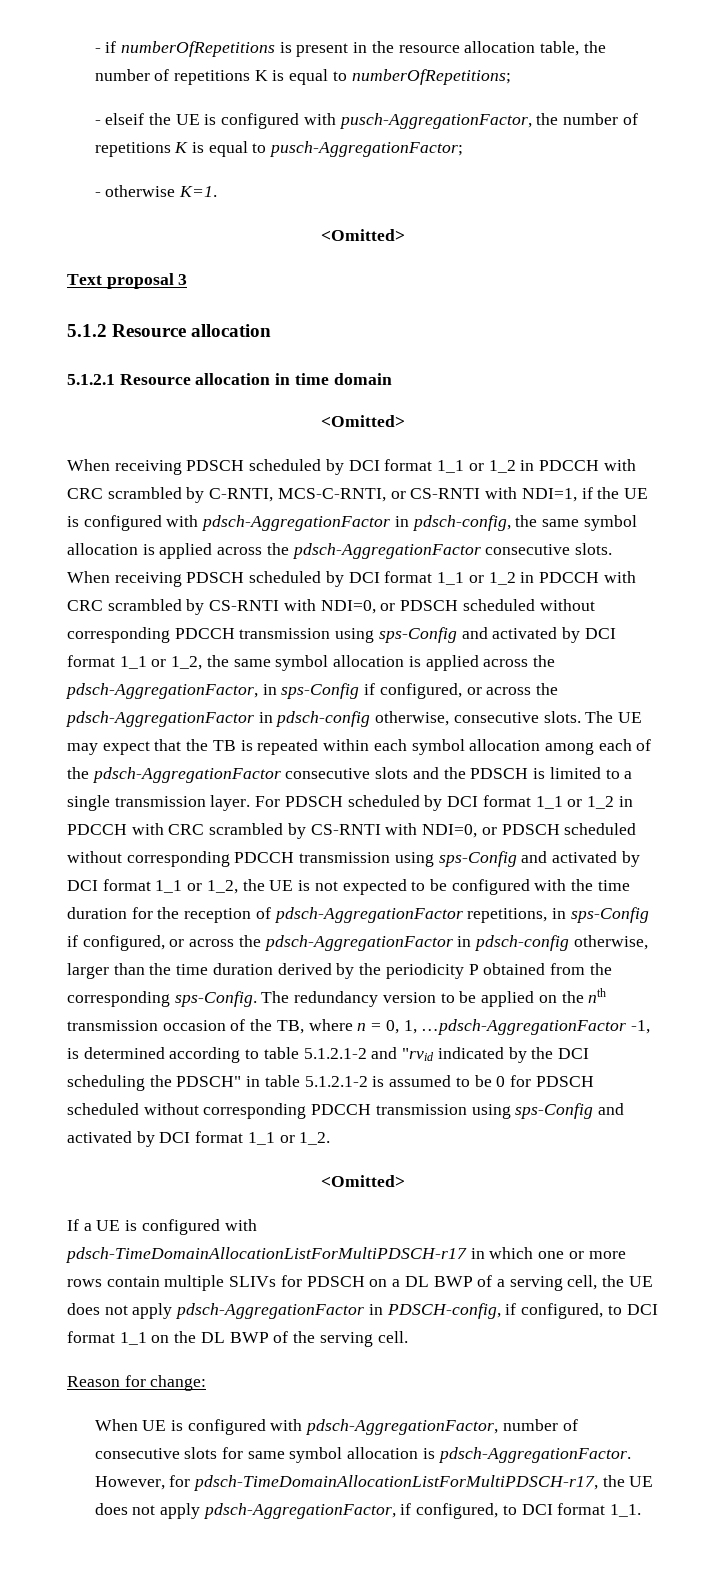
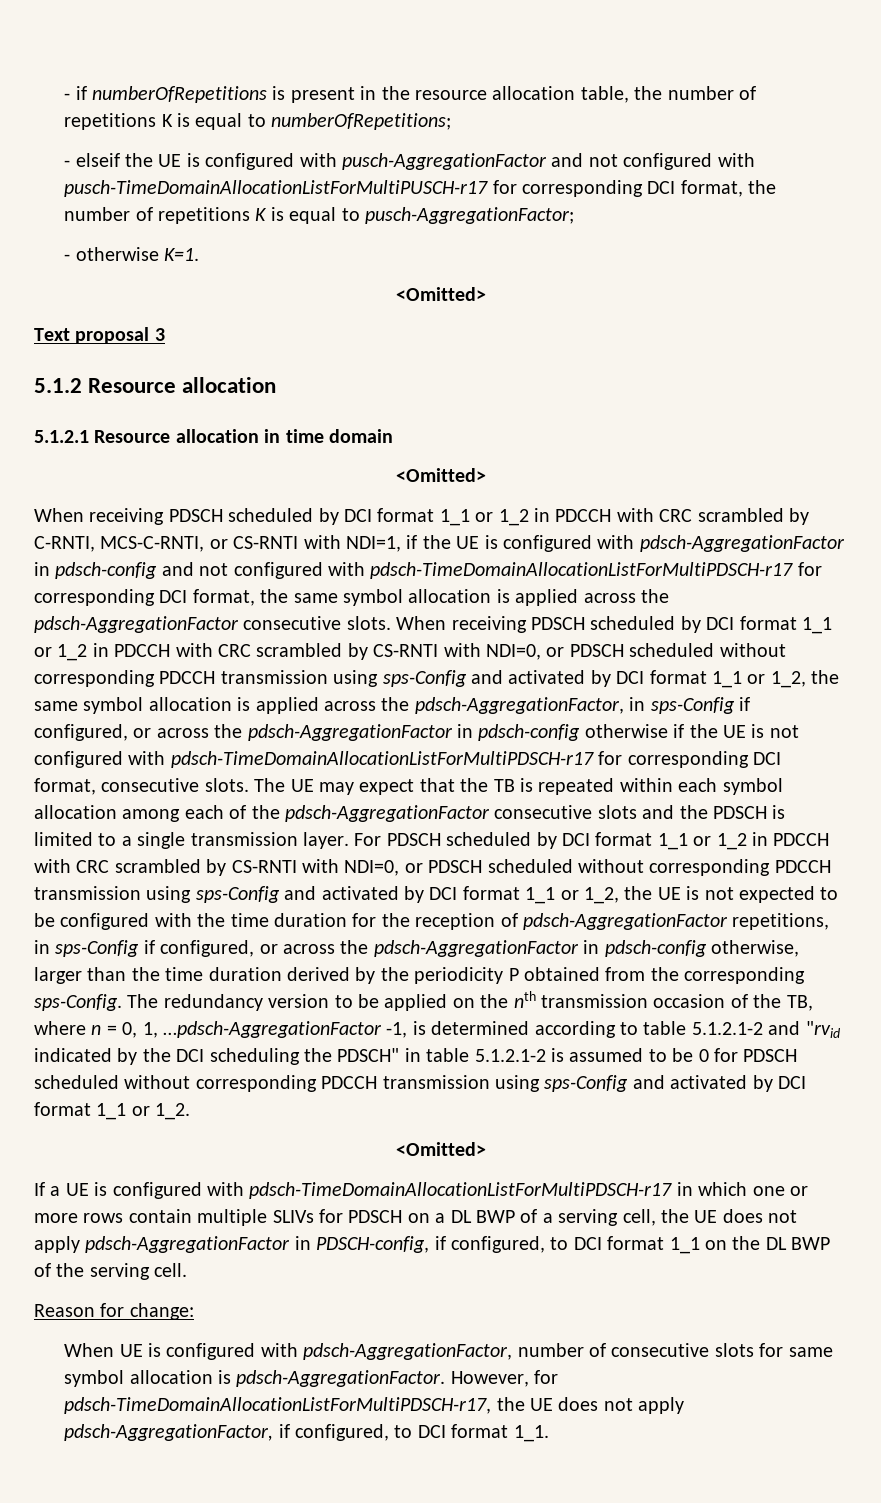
[338,113,532,129] pusch-AggregationFactor, -> [342,153,755,170] [64,180,743,197] pusch-AggregationFactor and not configured with pusch-TimeDomainAllocationListForMultiPUSCH-r17 for corresponding DCI format,
[411,515,511,531] pdsch-config, -> [55,562,822,579] [34,589,255,606] pdsch-config and not configured with pdsch-TimeDomainAllocationListForMultiPDSCH-r17 for corresponding DCI format,
[375,711,450,726] otherwise, -> [584,724,799,738] [34,751,781,768] [34,778,96,795] otherwise if the UE is not configured with pdsch-TimeDomainAllocationListForMultiPDSCH-r17 for corresponding DCI format,

